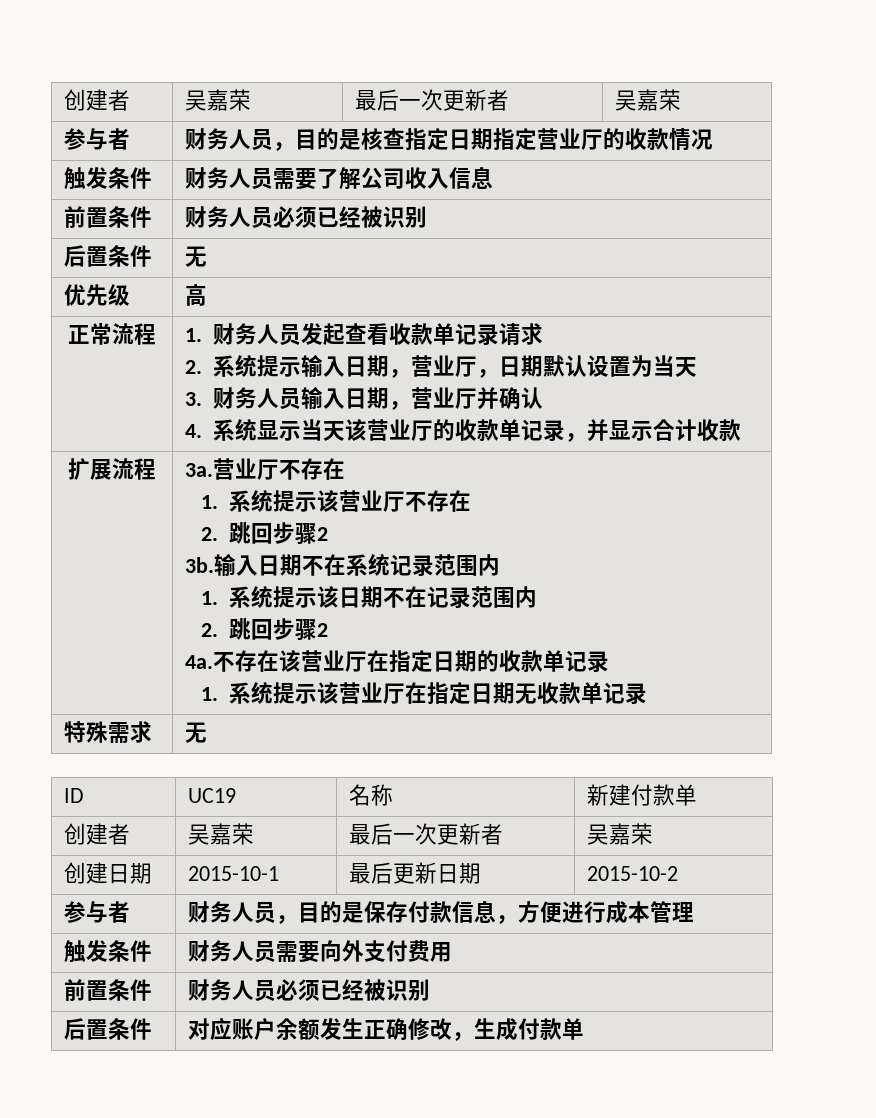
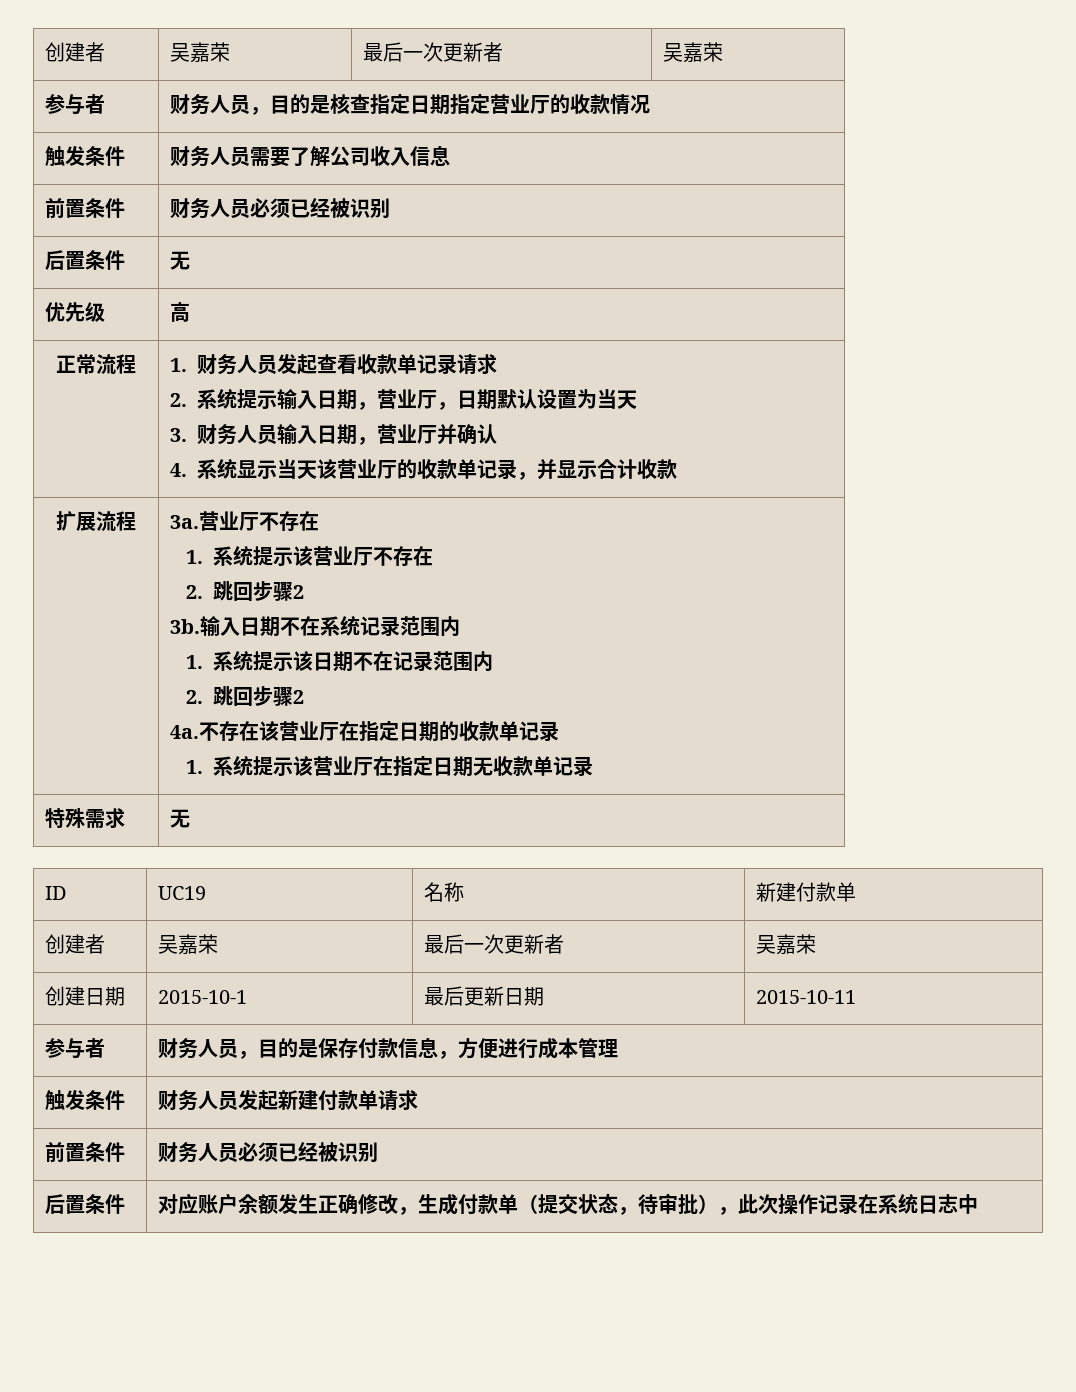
[587,866,679,881] 2015-10-2 -> [755,990,856,1004] 2015-10-11
[276,940,453,963] 需要向外支付费用 -> [237,1090,418,1111] 发起新建付款单请求
(585, 1029) none -> [517,1193,978,1215] （提交状态，待审批），此次操作记录在系统日志中

